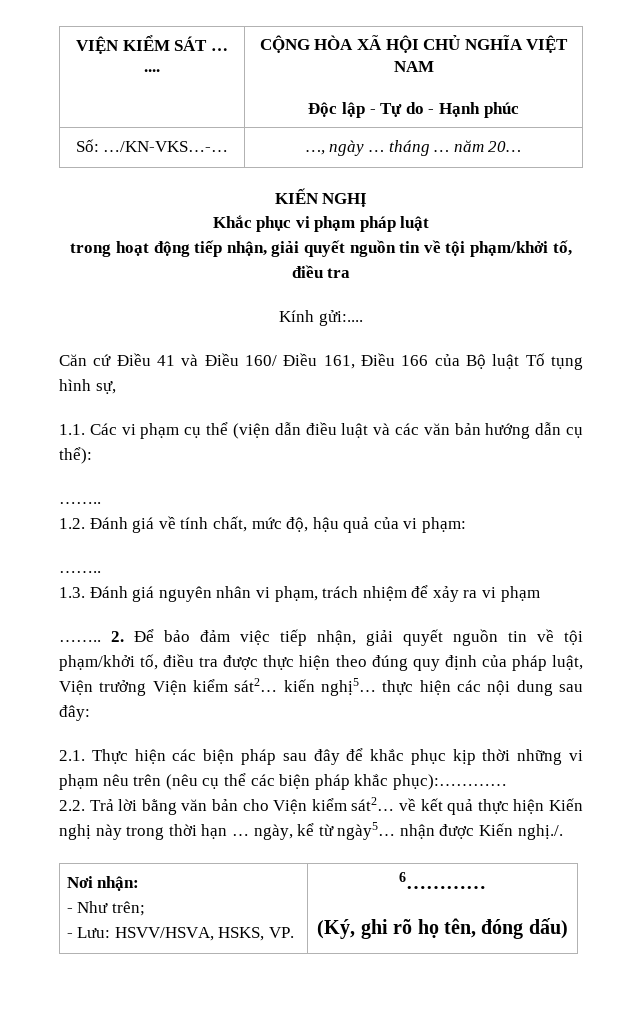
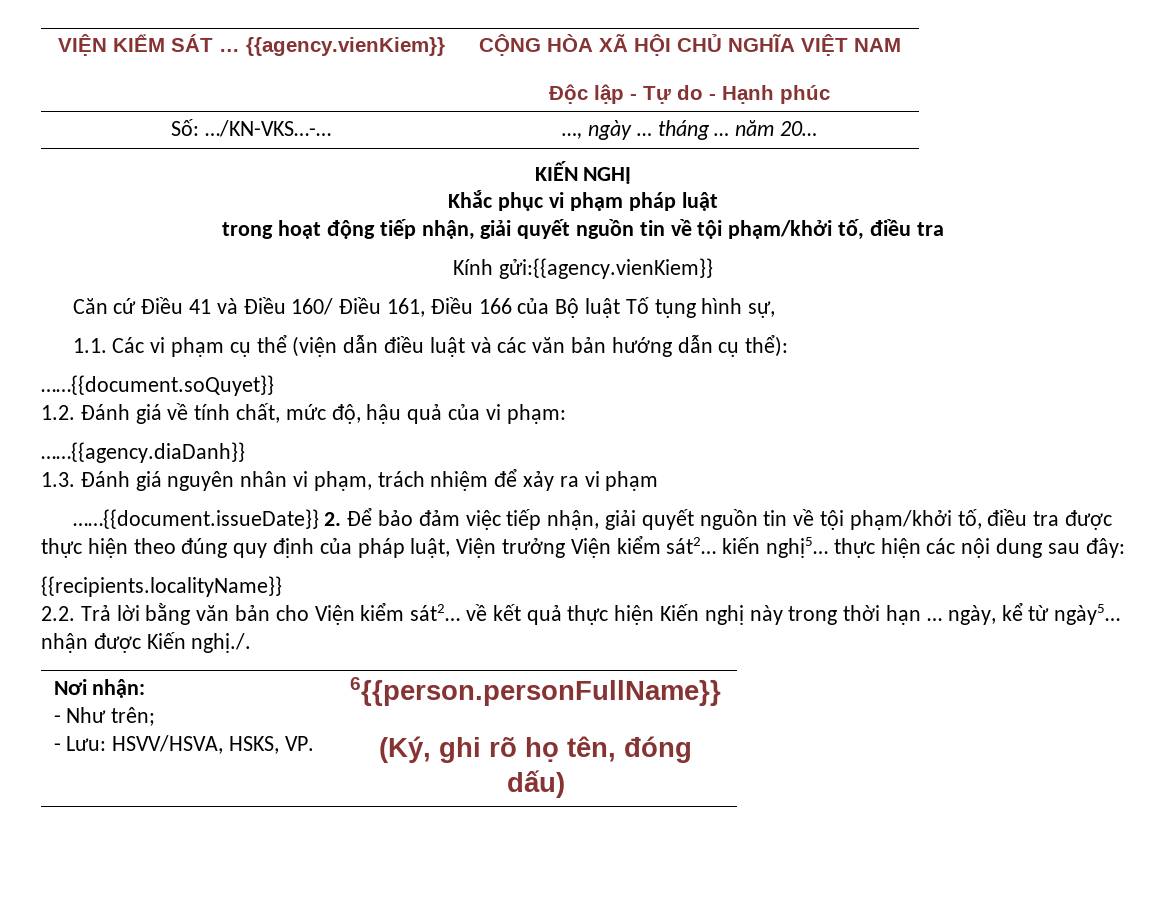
[144,69,160,72] .... -> [245,37,445,56] {{agency.vienKiem}}
[318,310,363,326] gửi:.... -> [498,258,713,279] gửi:{{agency.vienKiem}}
[59,502,101,504] …….. -> [41,375,274,396] ……{{document.soQuyet}}
[59,571,101,573] …….. -> [41,442,245,463] ……{{agency.diaDanh}}
[59,640,101,642] …….. -> [72,509,319,529] ……{{document.issueDate}}
[59,748,583,765] [59,773,507,790] 2.1. Thực hiện các biện pháp sau đây để khắc phục kịp thời những vi phạm nêu trên (nêu cụ thể các biện pháp khắc phục):………… -> [41,576,282,597] {{recipients.localityName}}
[399,872,486,889] 6………… -> [350,677,721,706] 6{{person.personFullName}}

